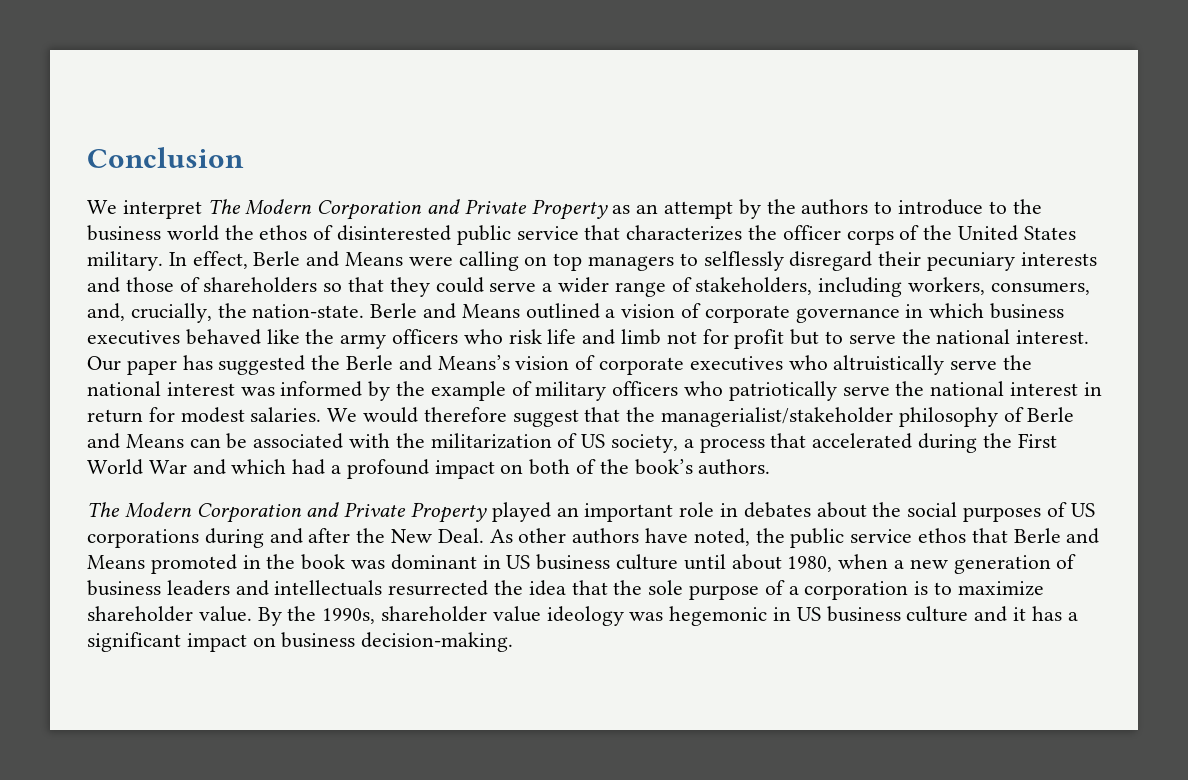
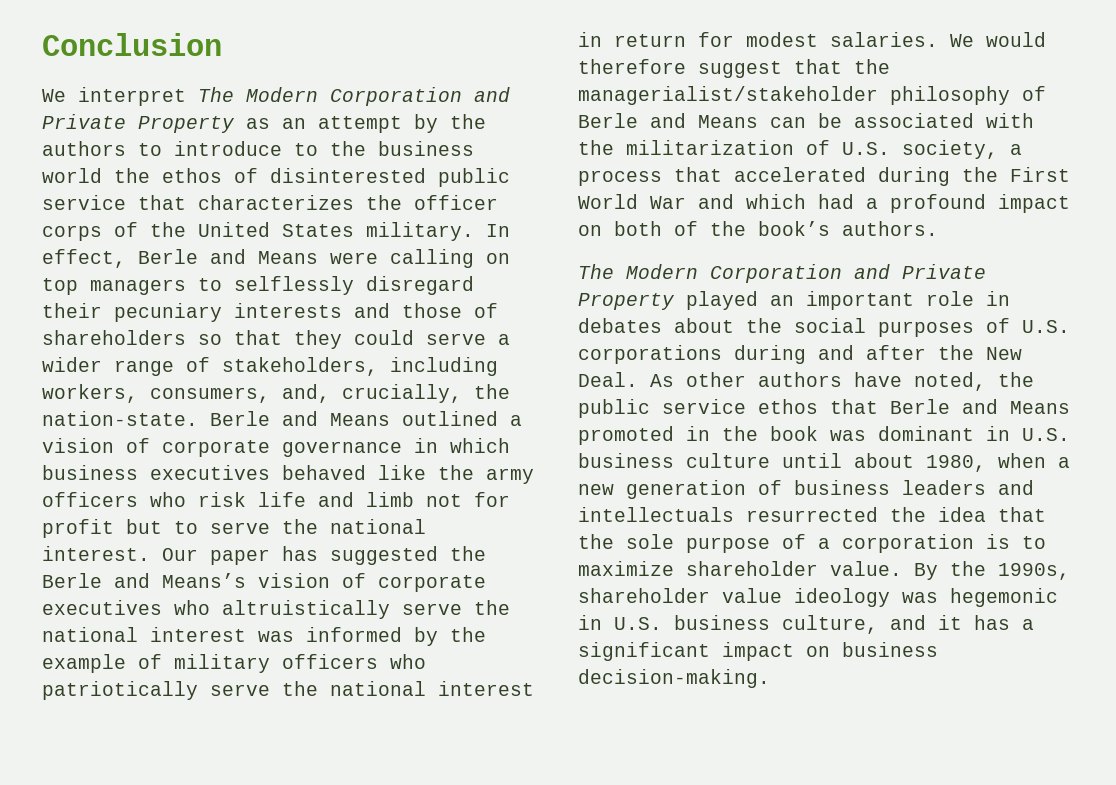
[581,434,606,448] US -> [842,142,890,155] U.S.
[1070,503,1095,517] US -> [1022,320,1070,333] U.S.
[506,555,531,569] US -> [1022,428,1070,441] U.S.
[796,606,969,622] US business culture -> [614,615,878,634] U.S. business culture,

